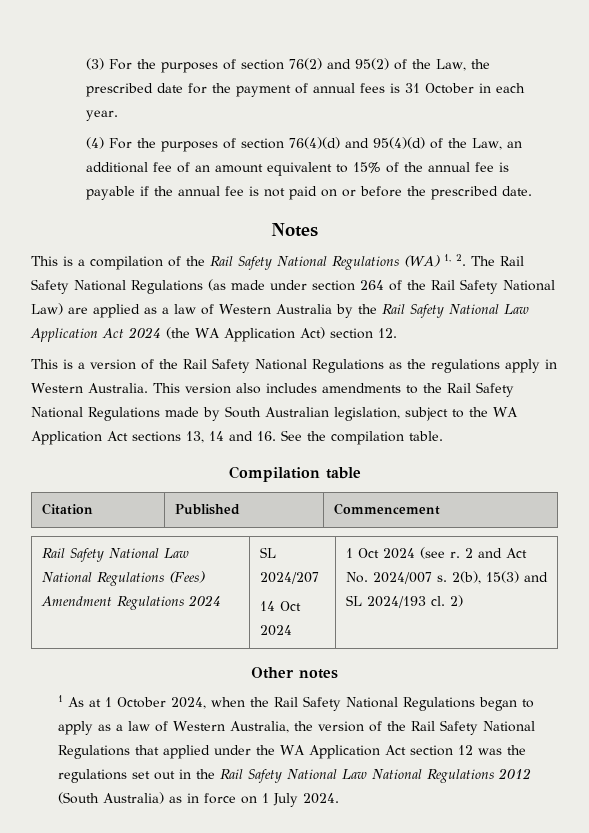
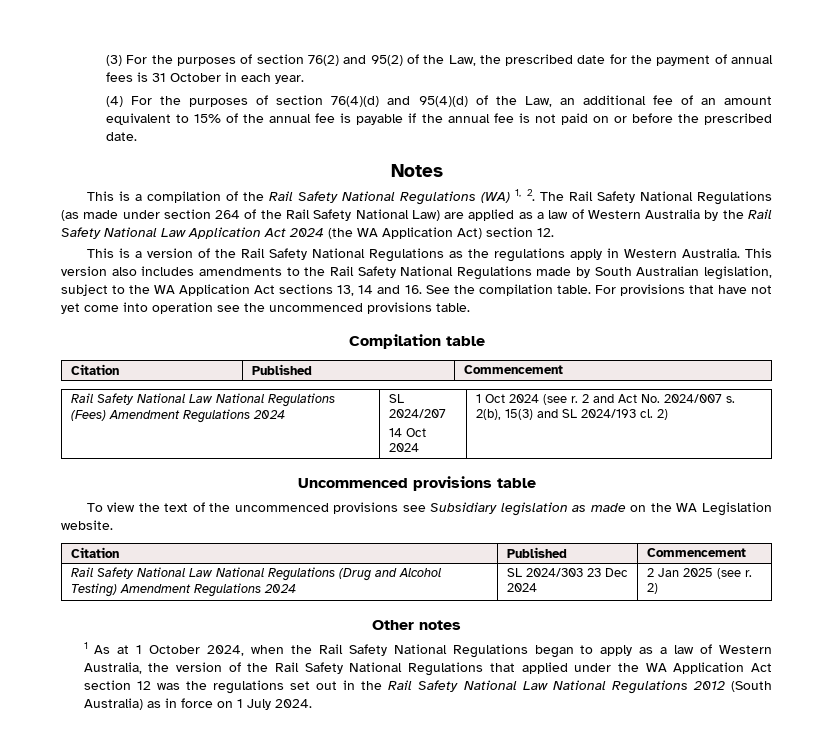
(443, 436) none -> [594,284,772,296] [61,302,470,314] For provisions that have not yet come into operation see the uncommenced provisions table.
(463, 601) none -> [297,476,536,491] [86,502,773,516] [61,520,113,530] [70,547,119,558] [506,547,567,558] [646,548,746,557] [70,567,442,581] [70,583,296,597] [506,568,628,577] [506,583,537,592] [646,568,752,579] [646,583,658,594] // Uncommenced provisions table // To view the text of the uncommenced provisions see Subsidiary legislation as made on the WA Legislation website. // Citation | Published | Commencement // Rail Safety National Law National Regulations (Drug and Alcohol Testing) Amendment Regulations 2024 | SL 2024/303 23 Dec 2024 | 2 Jan 2025 (see r. 2)

